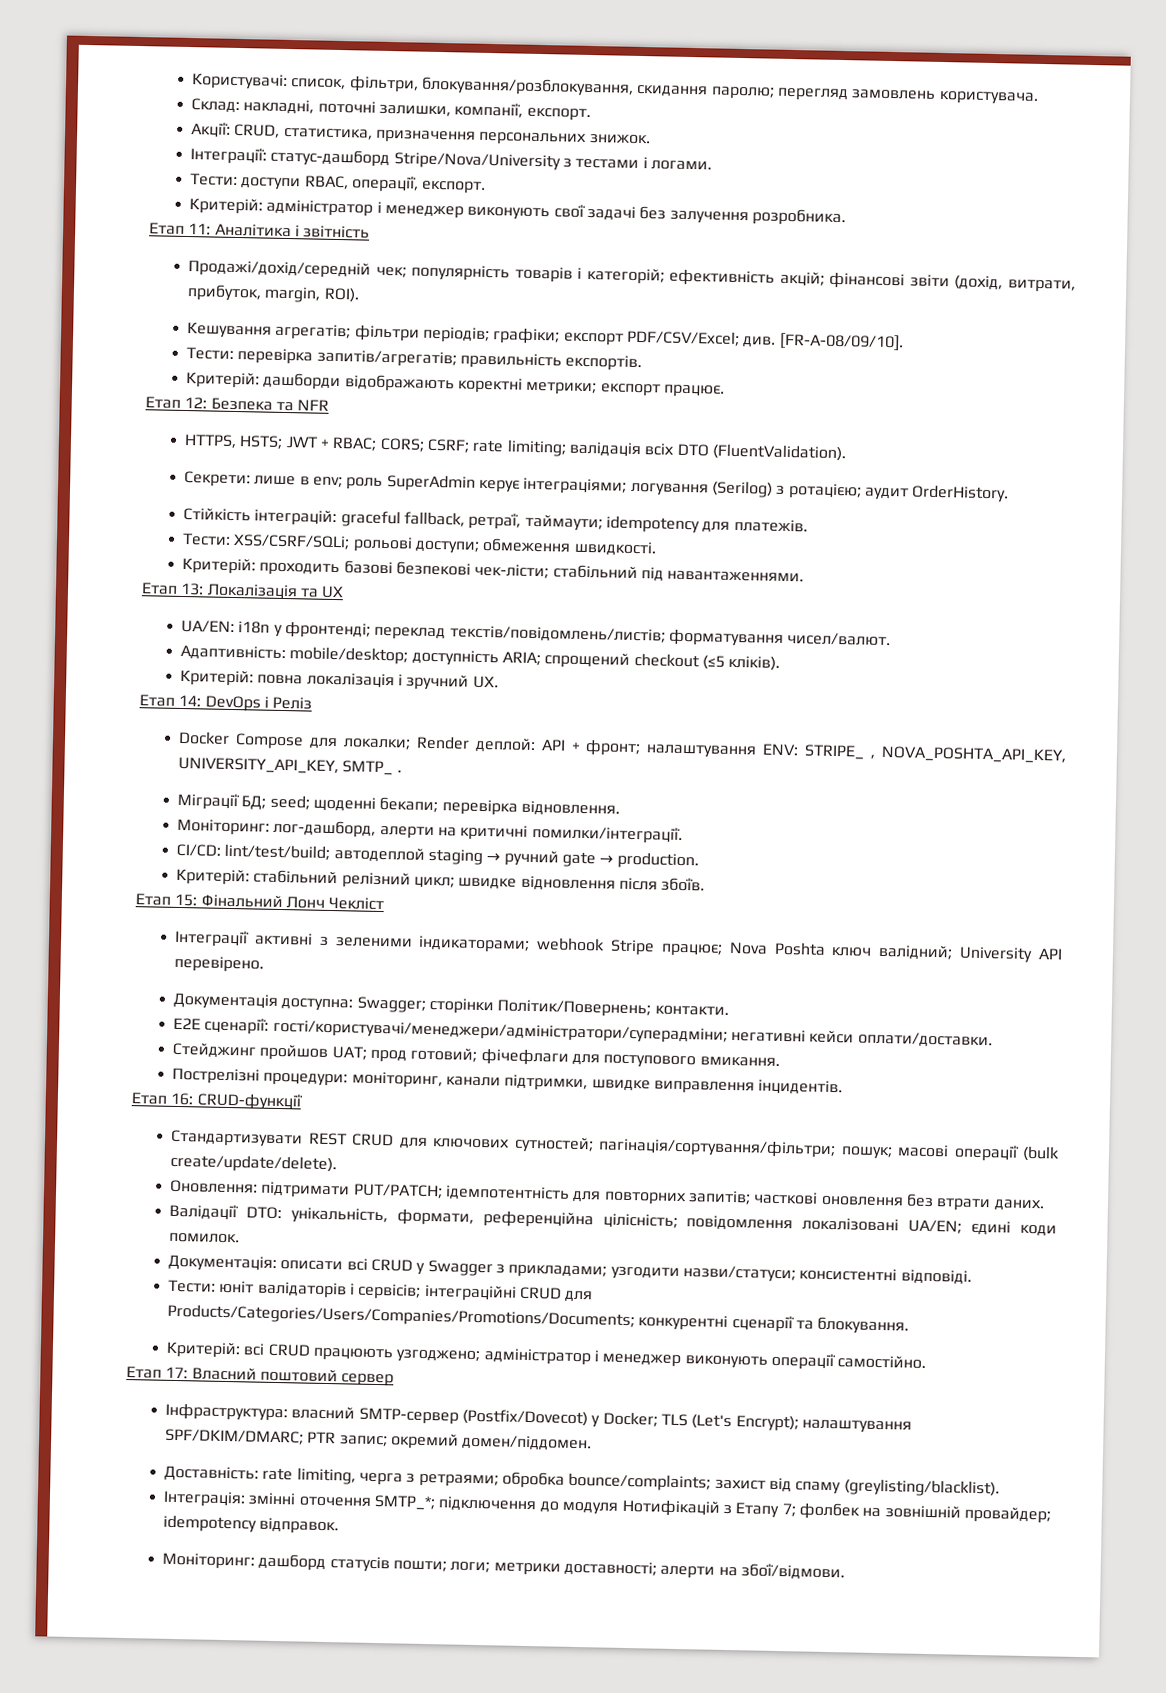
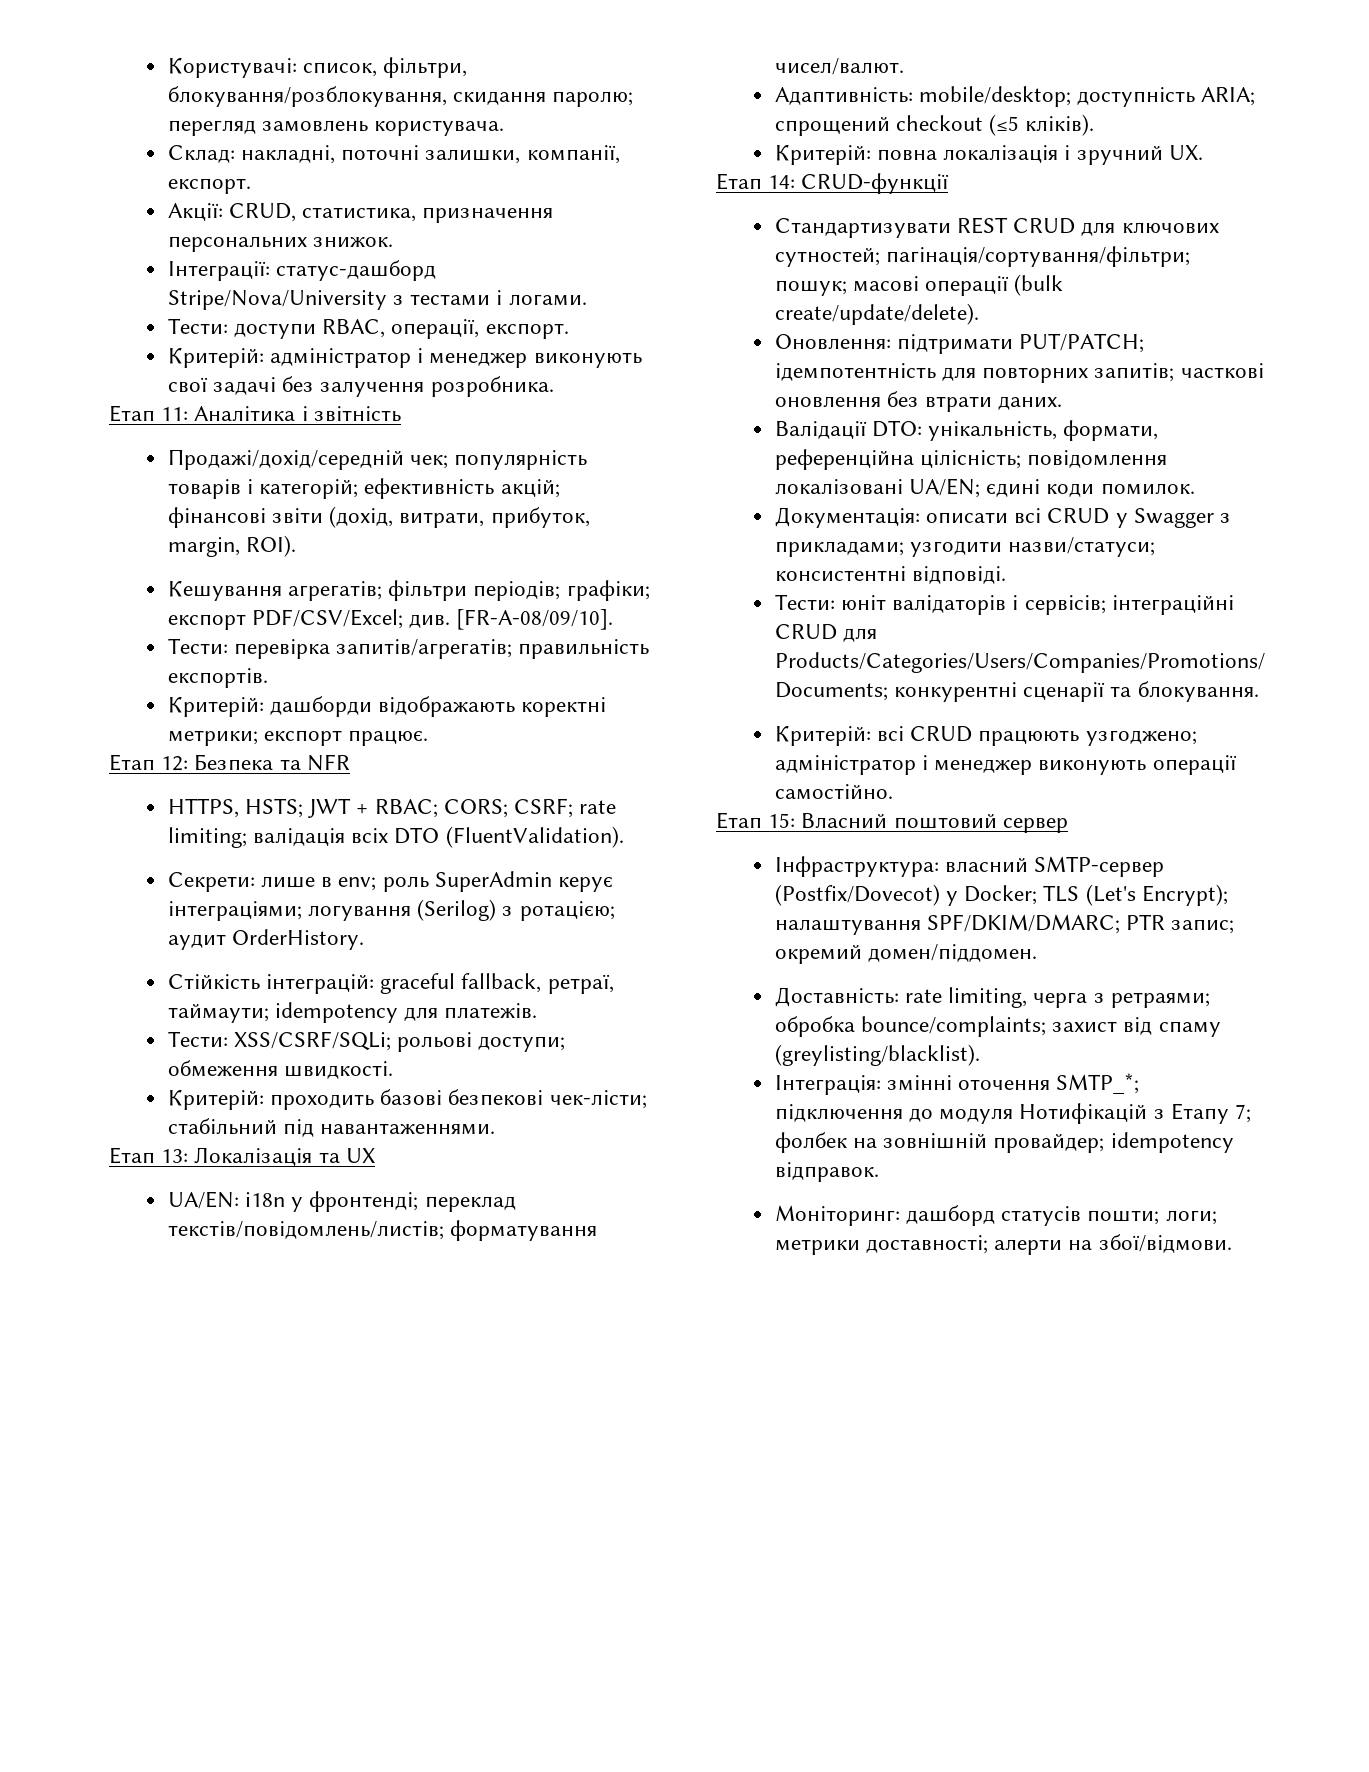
[204,695,313,712] [178,730,1067,764] [178,756,402,776] [177,792,620,817] [177,818,683,844] [176,843,699,870] [176,868,706,892] [135,893,385,911] [174,929,1063,963] [174,955,265,973] [173,992,729,1018] [173,1017,993,1049] [172,1042,780,1069] [172,1067,844,1096] [131,1092,195,1106] DevOps і Реліз // Docker Compose для локалки; Render деплой: API + фронт; налаштування ENV: STRIPE_ , NOVA_POSHTA_API_KEY, UNIVERSITY_API_KEY, SMTP_ . // Міграції БД; seed; щоденні бекапи; перевірка відновлення. // Моніторинг: лог-дашборд, алерти на критичні помилки/інтеграції. // CI/CD: lint/test/build; автодеплой staging → ручний gate → production. // Критерій: стабільний релізний цикл; швидке відновлення після збоїв. // Етап 15: Фінальний Лонч Чекліст // Інтеграції активні з зеленими індикаторами; webhook Stripe працює; Nova Poshta ключ валідний; University API перевірено. // Документація доступна: Swagger; сторінки Політик/Повернень; контакти. // Е2Е сценарії: гості/користувачі/менеджери/адміністратори/суперадміни; негативні кейси оплати/доставки. // Стейджинг пройшов UAT; прод готовий; фічефлаги для поступового вмикання. // Пострелізні процедури: моніторинг, канали підтримки, швидке виправлення інцидентів. // Етап 16: -> (796, 182) none
[165,1366,189,1379] 17: -> [768,813,796,828] 15:

